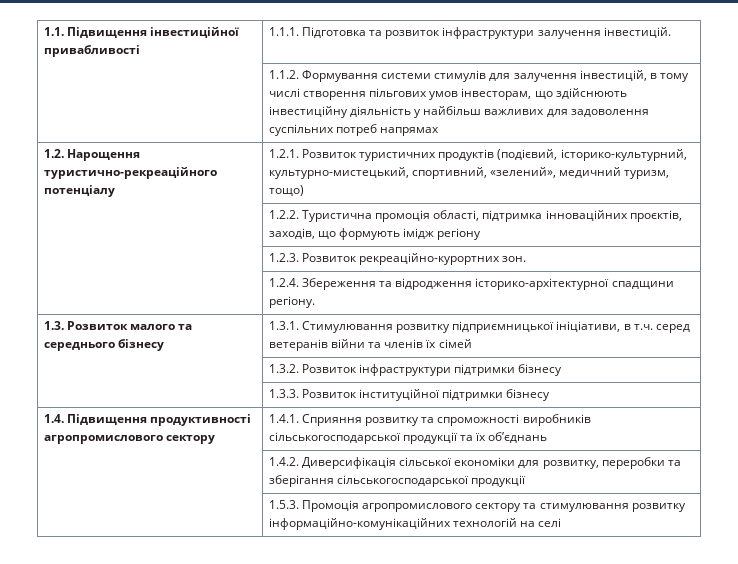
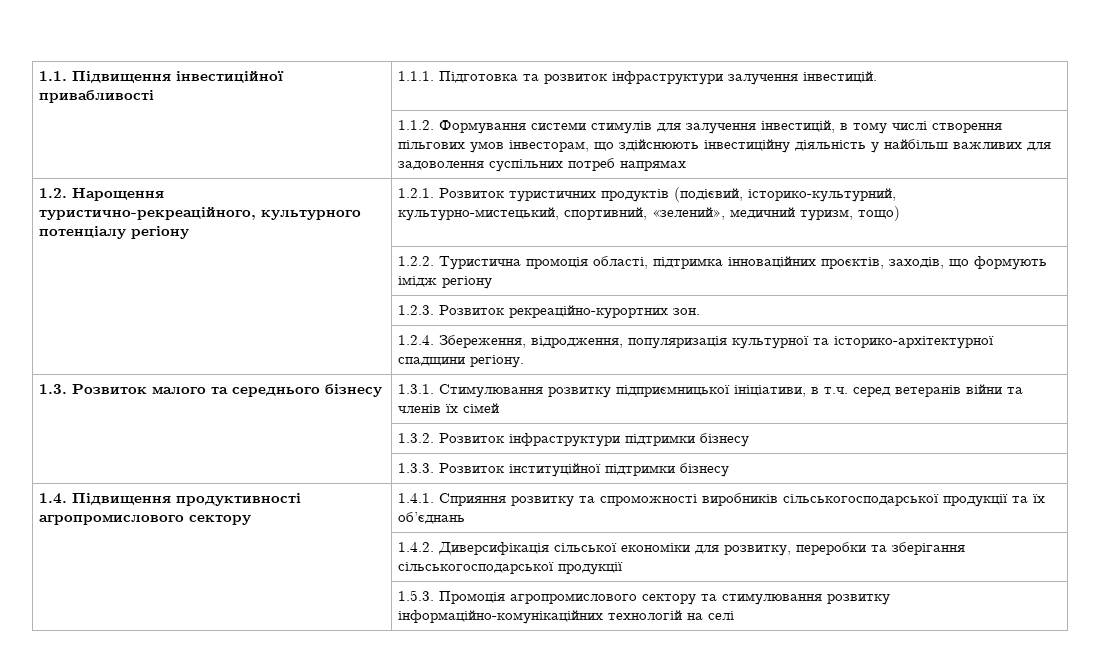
[44,167,218,179] туристично-рекреаційного -> [39,207,362,220] туристично-рекреаційного, культурного
(116, 191) none -> [131,226,190,239] регіону
[302,278,473,290] Збереження та відродження -> [439,335,830,349] Збереження, відродження, популяризація культурної та

